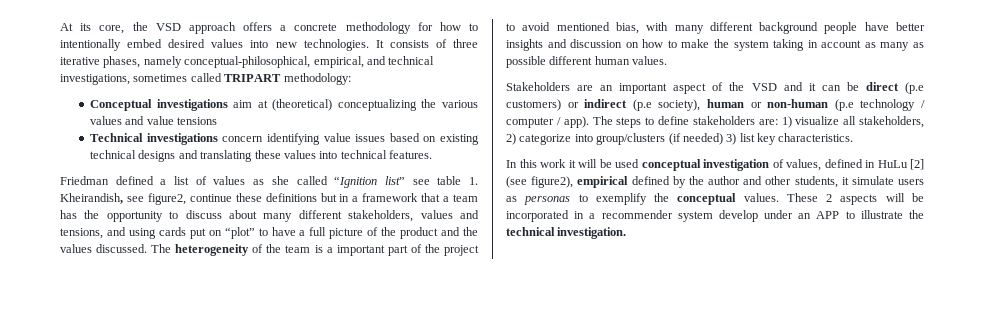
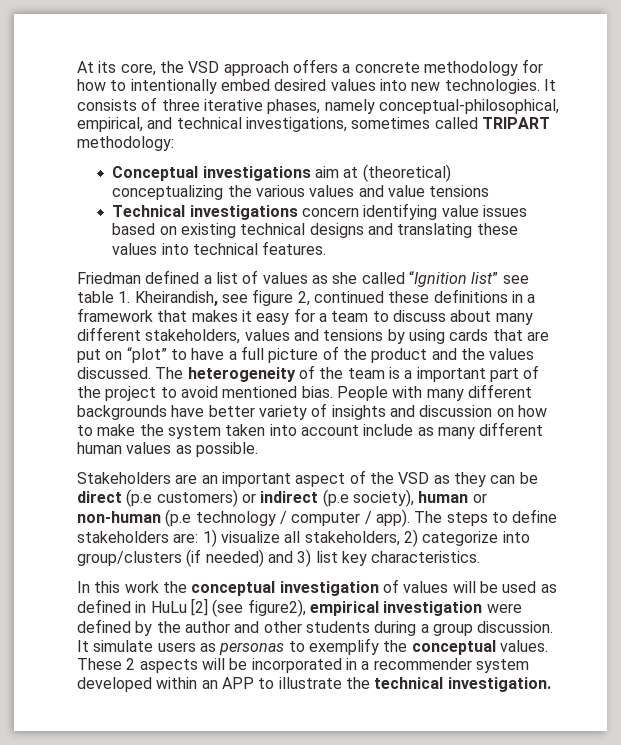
[147,193,232,205] figure2, continue -> [252,289,384,306] figure 2, continued
[320,193,337,202] but -> (508, 296) none
[443,194,479,202] [60,210,163,222] a team has the opportunity -> [191,308,369,325] makes it easy for a team
[60,227,186,239] tensions, and using cards -> [323,329,549,344] tensions by using cards that are
[615,22,639,34] bias, -> [301,386,388,401] bias. People
[759,22,925,34] background people have better -> [77,403,328,420] backgrounds have better variety of
[773,39,924,51] [506,56,668,68] taking in account as many as possible different human values. -> [225,422,544,439] [77,442,258,457] taken into account include as many different human values as possible.
[783,82,816,91] and it -> [433,472,486,487] as they
(723, 139) none -> [267,551,293,563] and
[568,159,821,171] it will be used conceptual investigation of values, -> [162,579,557,596] the conceptual investigation of values will be used as
(629, 182) none -> [383,601,522,616] investigation were
[794,176,849,188] students, it -> [305,621,554,636] [77,640,89,652] students during a group discussion. It
[718,210,794,222] develop under -> [77,677,198,692] developed within

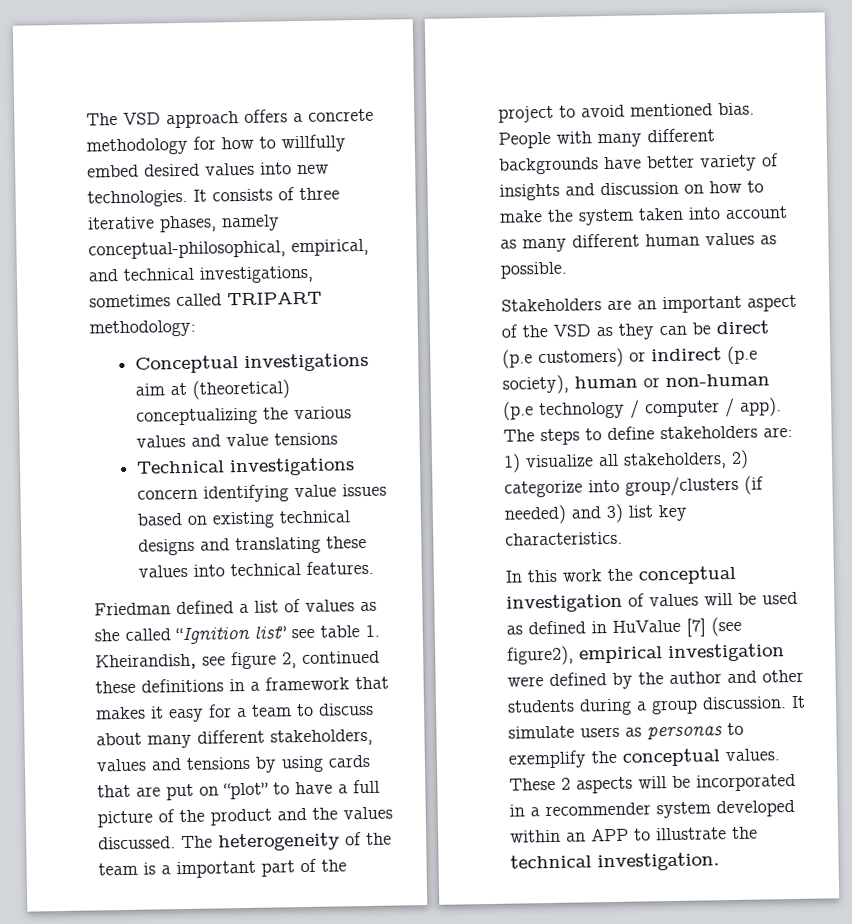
[77,61,184,76] At its core, the -> [86,113,118,126] The
[130,79,217,94] intentionally -> [281,134,346,153] willfully
[363,424,414,436] include -> (788, 213) none
[150,598,208,616] HuLu [2] -> [612,618,706,637] HuValue [7]

